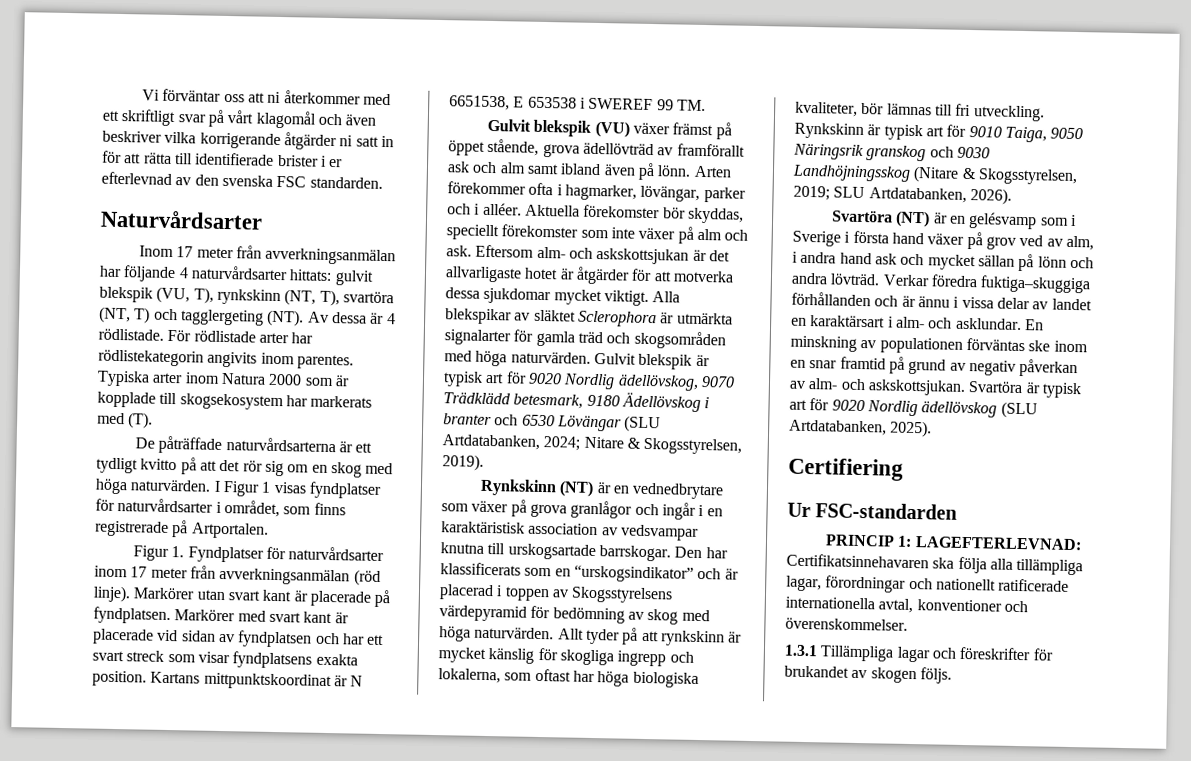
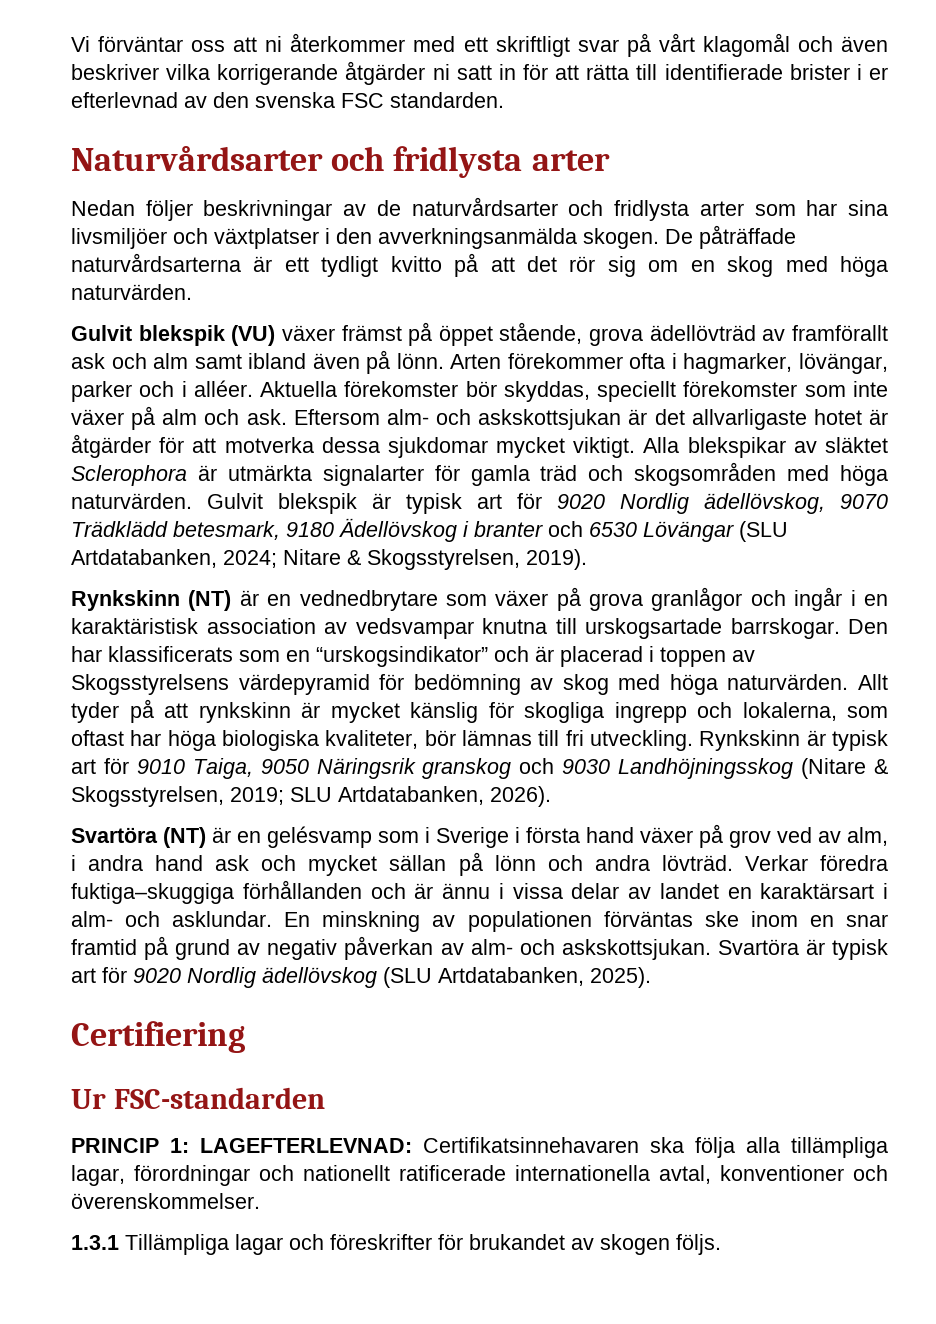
[138,245,397,266] [99,265,374,286] [99,286,394,307] [99,306,396,327] [98,328,314,344] [98,349,354,370] [97,370,350,387] [97,391,373,411] [97,412,154,429] // Inom 17 meter från avverkningsanmälan har följande 4 naturvårdsarter hittats: gulvit blekspik (VU, T), rynkskinn (NT, T), svartöra (NT, T) och tagglergeting (NT). Av dessa är 4 rödlistade. För rödlistade arter har rödlistekategorin angivits inom parentes. Typiska arter inom Natura 2000 som är kopplade till skogsekosystem har markerats med (T). // -> [331,146,610,178] [71,197,889,221] [71,228,659,249] och fridlysta arter // Nedan följer beskrivningar av de naturvårdsarter och fridlysta arter som har sina livsmiljöer och växtplatser i den avverkningsanmälda skogen.
[213,480,382,499] [95,498,346,518] [94,520,269,539] [132,545,385,563] [94,565,381,586] [93,585,392,608] [93,606,349,625] [92,628,385,648] [92,650,358,669] [92,670,364,691] [449,95,706,112] I Figur 1 visas fyndplatser för naturvårdsarter i området, som finns registrerade på Artportalen. // Figur 1. Fyndplatser för naturvårdsarter inom 17 meter från avverkningsanmälan (röd linje). Markörer utan svart kant är placerade på fyndplatsen. Markörer med svart kant är placerade vid sidan av fyndplatsen och har ett svart streck som visar fyndplatsens exakta position. Kartans mittpunktskoordinat är N 6651538, E 653538 i SWEREF 99 TM. -> (192, 292) none

